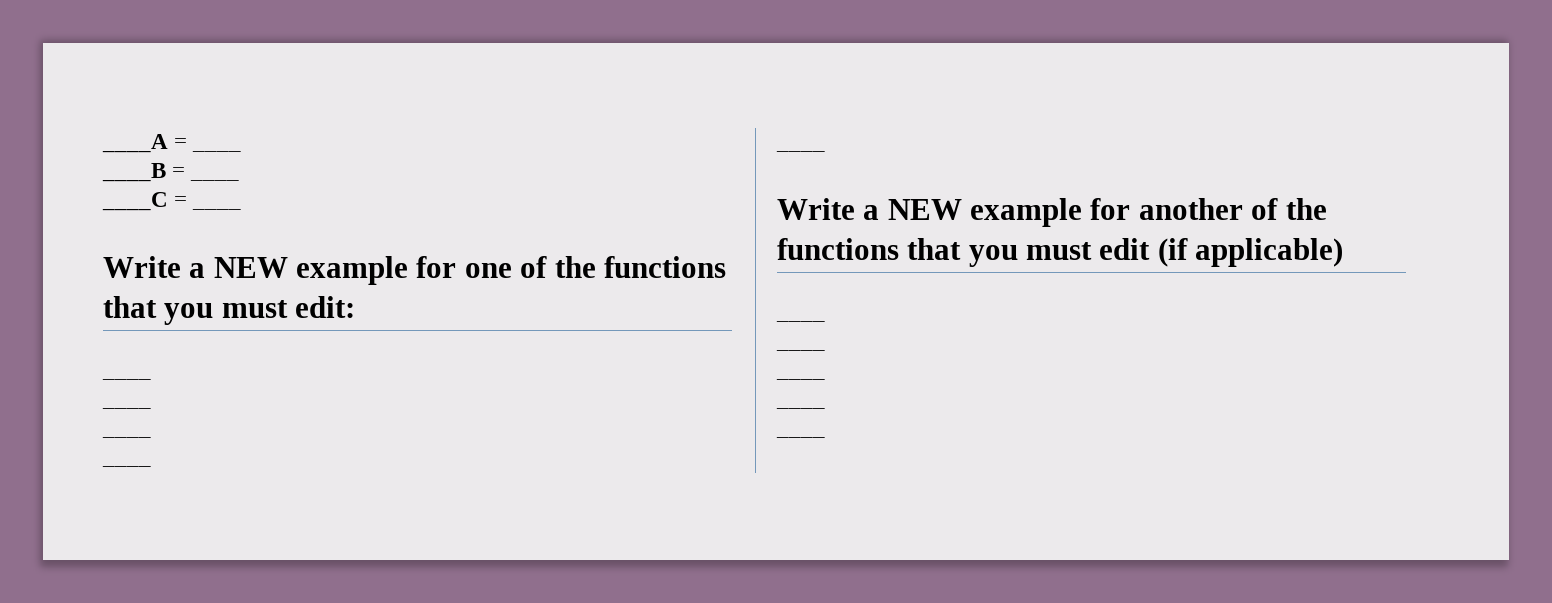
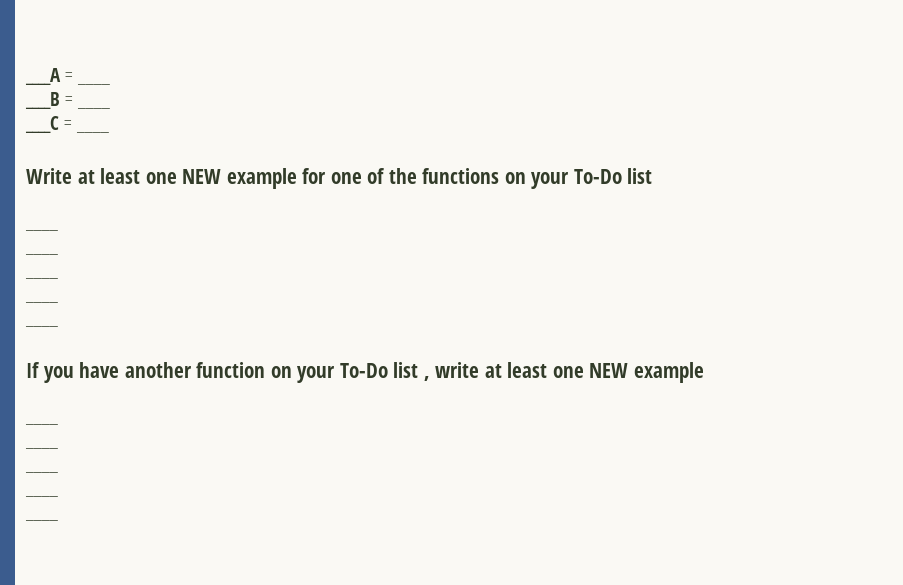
[189,263,206,278] a -> [77,168,177,184] at least one
[103,296,356,325] that you must edit: -> [504,168,653,189] on your To-Do list
[777,198,1327,227] [777,238,1344,267] Write a NEW example for another of the functions that you must edit (if applicable) -> [26,362,705,383] If you have another function on your To-Do list , write at least one NEW example

